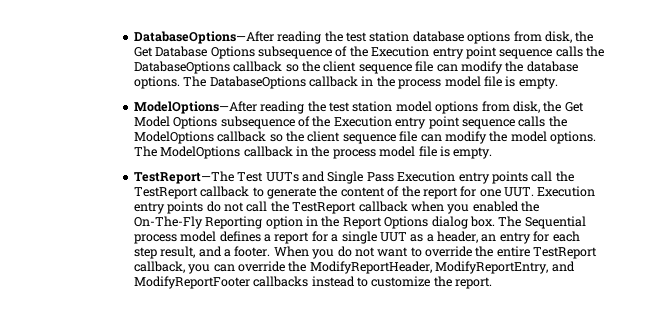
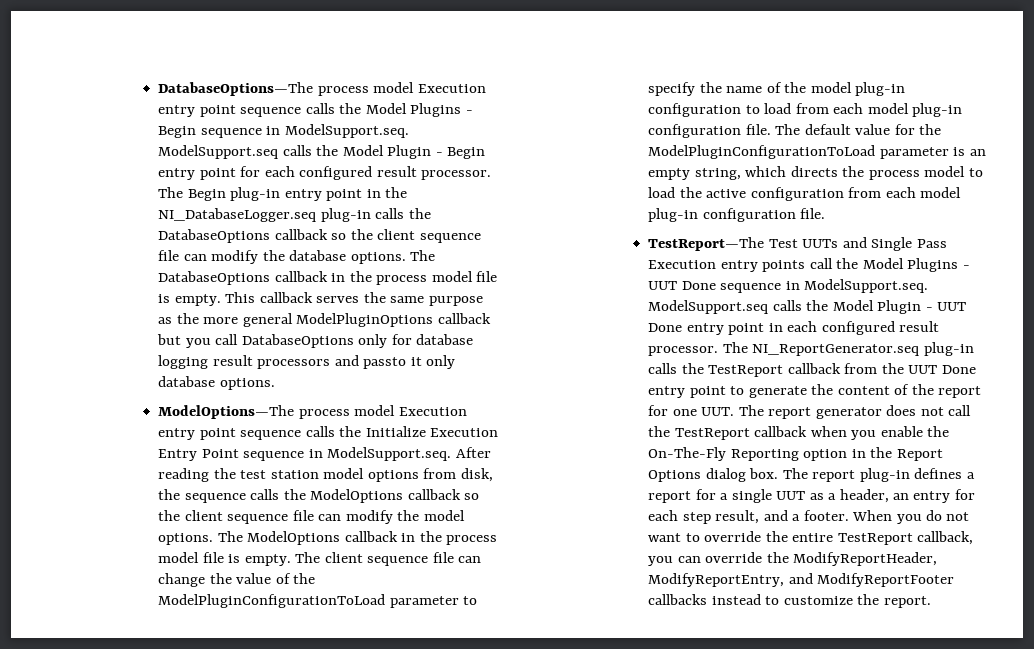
[133,31,594,44] [133,46,605,59] DatabaseOptions—After reading the test station database options from disk, the Get Database Options subsequence of the Execution entry point sequence calls the -> [158,82,486,96] [158,103,473,117] [158,124,409,138] [158,145,486,159] [158,166,492,180] [158,187,408,201] [158,208,431,222] DatabaseOptions—The process model Execution entry point sequence calls the Model Plugins - Begin sequence in ModelSupport.seq. ModelSupport.seq calls the Model Plugin - Begin entry point for each configured result processor. The Begin plug-in entry point in the NI_DatabaseLogger.seq plug-in calls the
[133,101,257,114] // ModelOptions—After -> [225,292,483,306] [158,313,491,327] [157,334,474,348] [158,355,456,369] [158,376,275,390] [158,405,467,419] [158,426,499,440] [158,447,491,461] This callback serves the same purpose as the more general ModelPluginOptions callback but you call DatabaseOptions only for database logging result processors and passto it only database options. // ModelOptions—The process model Execution entry point sequence calls the Initialize Execution Entry Point sequence in ModelSupport.seq. After
[564,102,584,112] [133,116,460,129] Get Model Options subsequence of the Execution entry point -> (181, 494) none
(493, 153) none -> [295,552,481,566] [158,573,316,587] [158,594,478,608] [648,82,906,96] [648,103,963,117] [648,124,942,138] [648,145,986,159] [648,166,983,180] [648,187,962,201] [648,208,826,222] The client sequence file can change the value of the ModelPluginConfigurationToLoad parameter to specify the name of the model plug-in configuration to load from each model plug-in configuration file. The default value for the ModelPluginConfigurationToLoad parameter is an empty string, which directs the process model to load the active configuration from each model plug-in configuration file.
[133,186,250,199] TestReport callback -> [862,258,970,272] [648,279,929,293] [648,300,967,314] [648,321,940,335] [648,342,974,356] [648,363,976,377] [648,386,726,398] Model Plugins - UUT Done sequence in ModelSupport.seq. ModelSupport.seq calls the Model Plugin - UUT Done entry point in each configured result processor. The NI_ReportGenerator.seq plug-in calls the TestReport callback from the UUT Done entry point
[537,186,596,197] [133,201,221,214] Execution entry points do -> [738,405,917,419] The report generator does
[472,201,519,212] enabled -> [880,426,923,437] enable
[524,216,586,229] [133,231,217,244] Sequential process model -> [812,468,910,482] report plug-in

